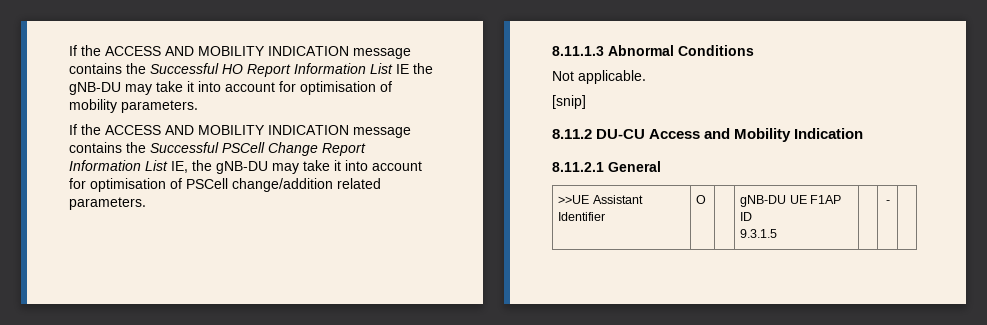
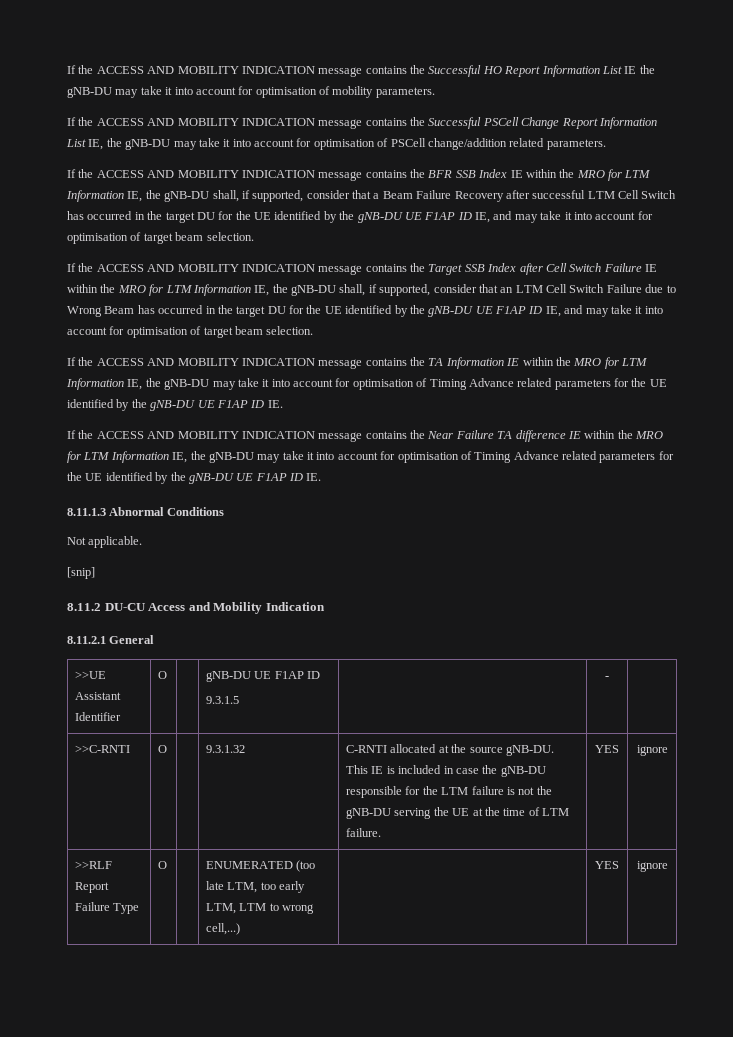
(146, 203) none -> [67,169,651,181] [66,190,677,202] [67,211,653,223] [67,232,254,244] [67,263,657,275] [67,284,676,296] [67,305,663,317] [67,326,314,338] [67,357,647,369] [66,378,667,390] [67,399,283,411] [67,430,663,442] [67,451,674,463] [67,472,322,484] // If the ACCESS AND MOBILITY INDICATION message contains the BFR SSB Index IE within the MRO for LTM Information IE, the gNB-DU shall, if supported, consider that a Beam Failure Recovery after successful LTM Cell Switch has occurred in the target DU for the UE identified by the gNB-DU UE F1AP ID IE, and may take it into account for optimisation of target beam selection. // If the ACCESS AND MOBILITY INDICATION message contains the Target SSB Index after Cell Switch Failure IE within the MRO for LTM Information IE, the gNB-DU shall, if supported, consider that an LTM Cell Switch Failure due to Wrong Beam has occurred in the target DU for the UE identified by the gNB-DU UE F1AP ID IE, and may take it into account for optimisation of target beam selection. // If the ACCESS AND MOBILITY INDICATION message contains the TA Information IE within the MRO for LTM Information IE, the gNB-DU may take it into account for optimisation of Timing Advance related parameters for the UE identified by the gNB-DU UE F1AP ID IE. // If the ACCESS AND MOBILITY INDICATION message contains the Near Failure TA difference IE within the MRO for LTM Information IE, the gNB-DU may take it into account for optimisation of Timing Advance related parameters for the UE identified by the gNB-DU UE F1AP ID IE.
(890, 202) none -> [75,745,131,753] [158,745,168,753] [206,745,246,753] [346,744,554,756] [346,765,546,777] [346,786,552,798] [346,807,570,819] [346,828,382,837] [595,745,619,753] [636,745,668,756] [75,861,113,869] [75,882,110,893] [75,902,140,914] [158,861,168,869] [206,860,316,872] [206,881,306,893] [206,903,315,914] [206,923,241,935] [595,861,619,869] [636,861,668,872] // >>C-RNTI | O | | 9.3.1.32 | C-RNTI allocated at the source gNB-DU. This IE is included in case the gNB-DU responsible for the LTM failure is not the gNB-DU serving the UE at the time of LTM failure. | YES | ignore // >>RLF Report Failure Type | O | | ENUMERATED (too late LTM, too early LTM, LTM to wrong cell,...) | | YES | ignore

